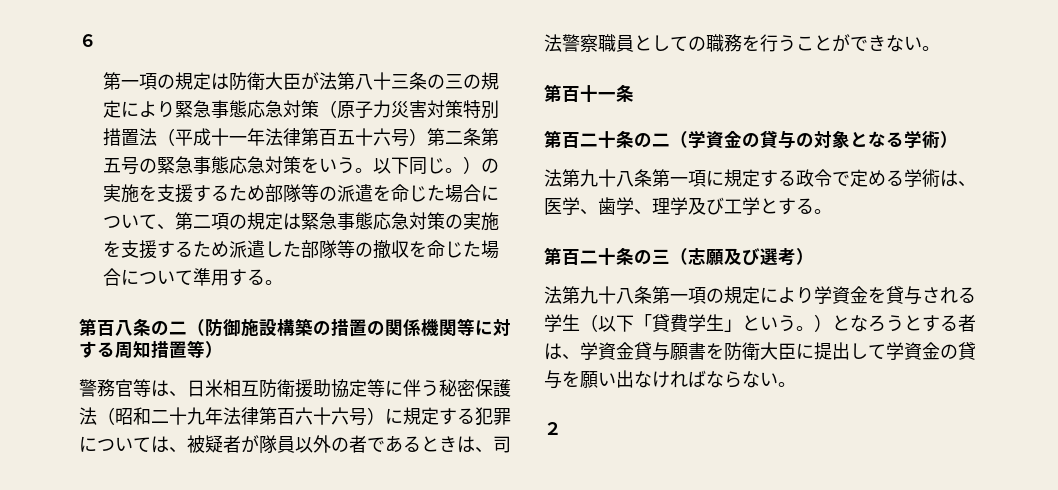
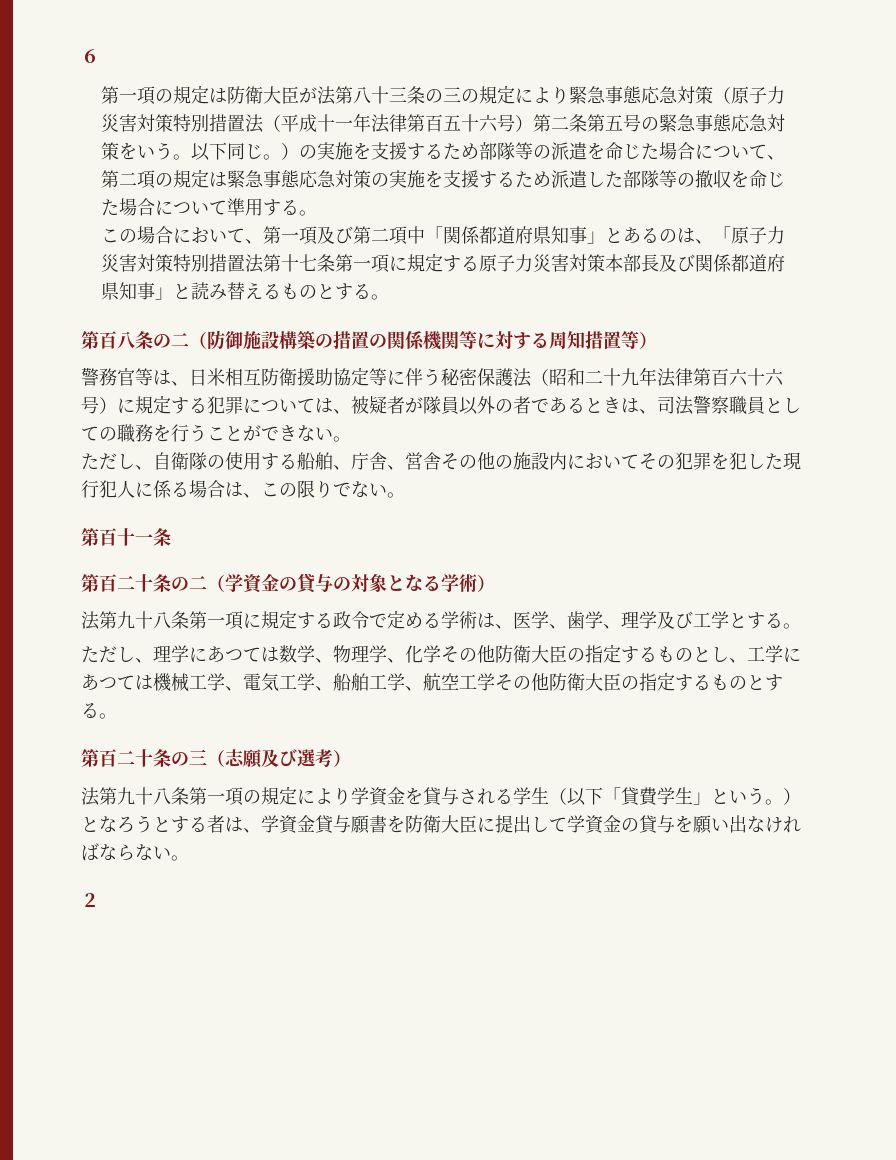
(283, 282) none -> [101,226,786,245] [101,253,786,273] [101,282,390,300] // この場合において、第一項及び第二項中「関係都道府県知事」とあるのは、「原子力災害対策特別措置法第十七条第一項に規定する原子力災害対策本部長及び関係都道府県知事」と読み替えるものとする。
(940, 48) none -> [81,452,801,470] [81,480,405,498] // ただし、自衛隊の使用する船舶、庁舎、営舎その他の施設内においてその犯罪を犯した現行犯人に係る場合は、この限りでない。
(832, 211) none -> [81,644,801,663] [81,672,783,692] [81,703,117,719] // ただし、理学にあつては数学、物理学、化学その他防衛大臣の指定するものとし、工学にあつては機械工学、電気工学、船舶工学、航空工学その他防衛大臣の指定するものとする。

